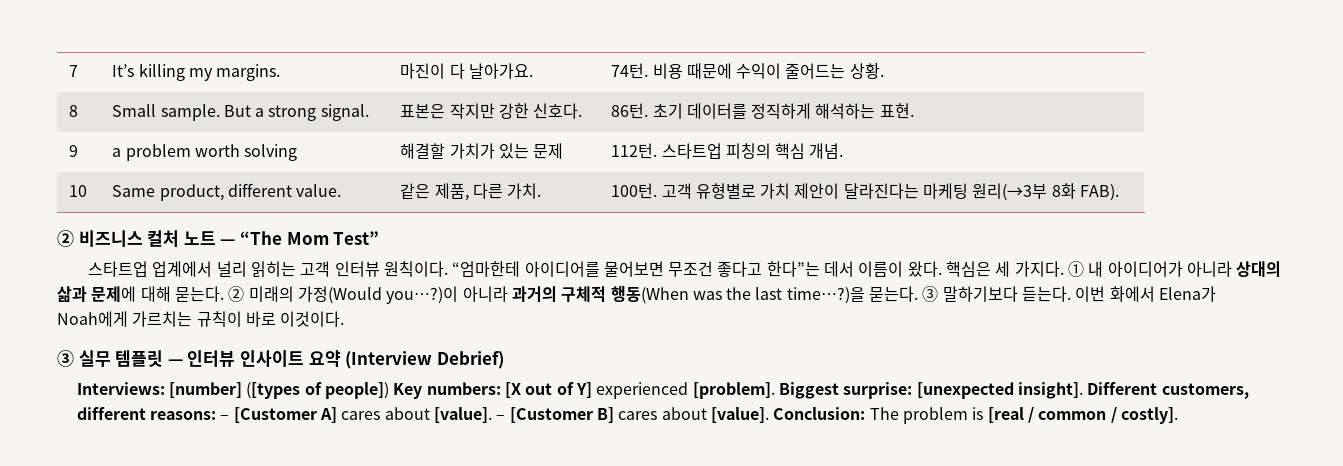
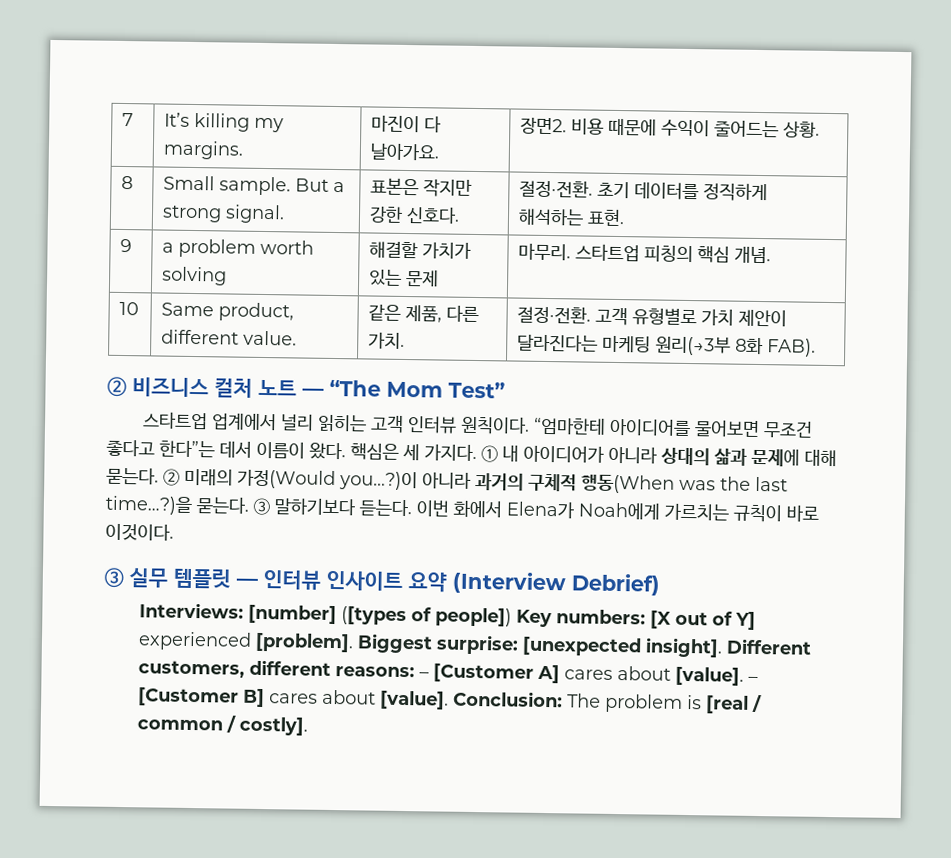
[611,63,649,79] 74턴. -> [520,117,568,135] 장면2.
[611,103,649,119] 86턴. -> [519,179,594,198] 절정·전환.
[611,143,658,159] 112턴. -> [518,243,572,261] 마무리.
[611,183,658,199] 100턴. -> [517,305,592,324] 절정·전환.

